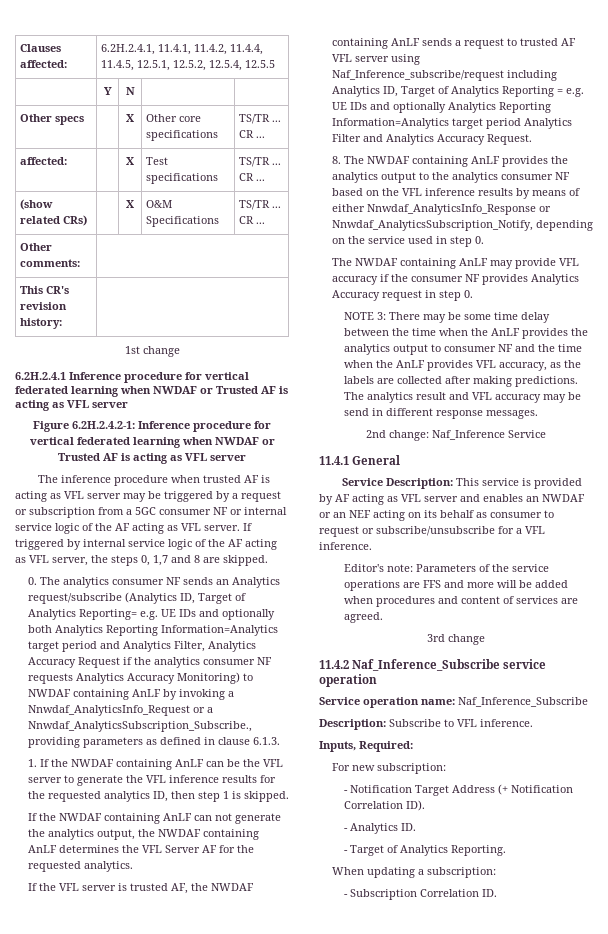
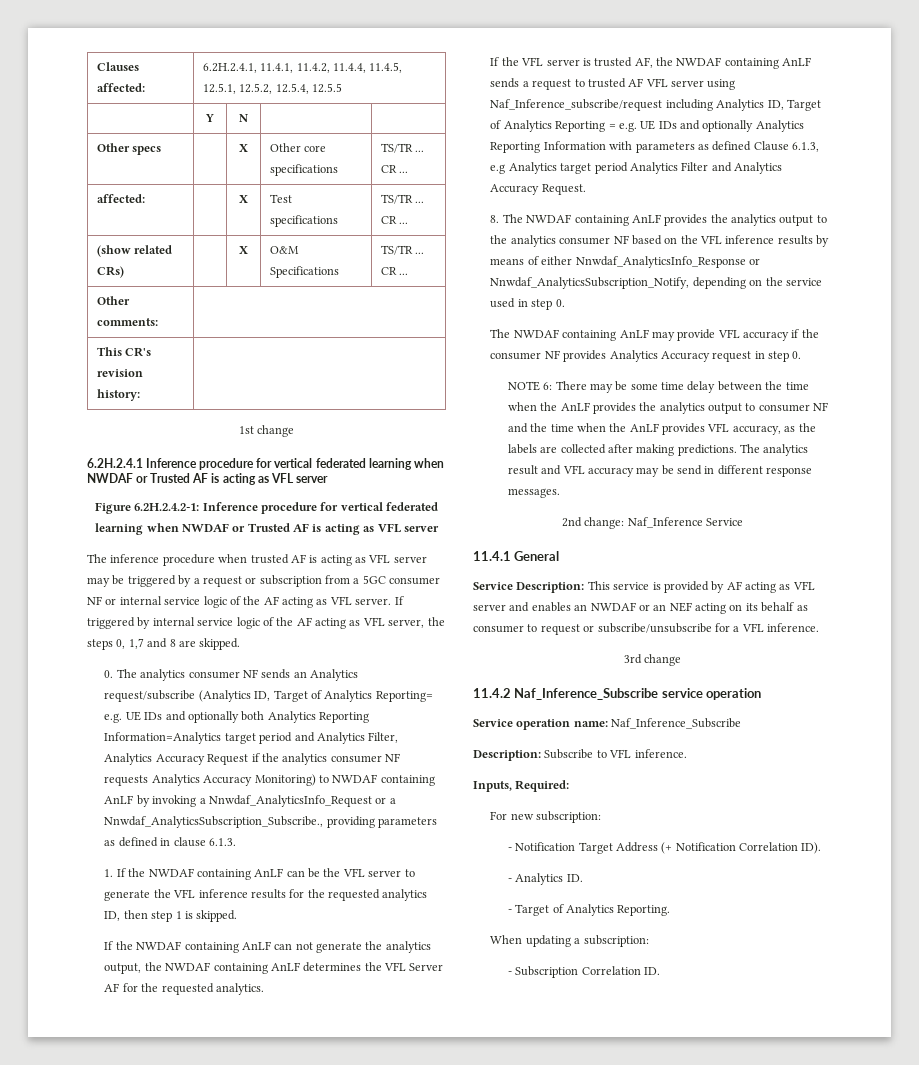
[331,118,449,129] Information=Analytics -> [543,141,820,153] [490,162,557,174] Information with parameters as defined Clause 6.1.3, e.g Analytics
[376,312,386,320] 3: -> [543,382,553,390] 6:
[343,564,549,572] [343,580,568,591] [343,596,578,607] [343,612,383,623] // Editor's note: Parameters of the service operations are FFS and more will be added when procedures and content of services are agreed. -> (819, 627) none

